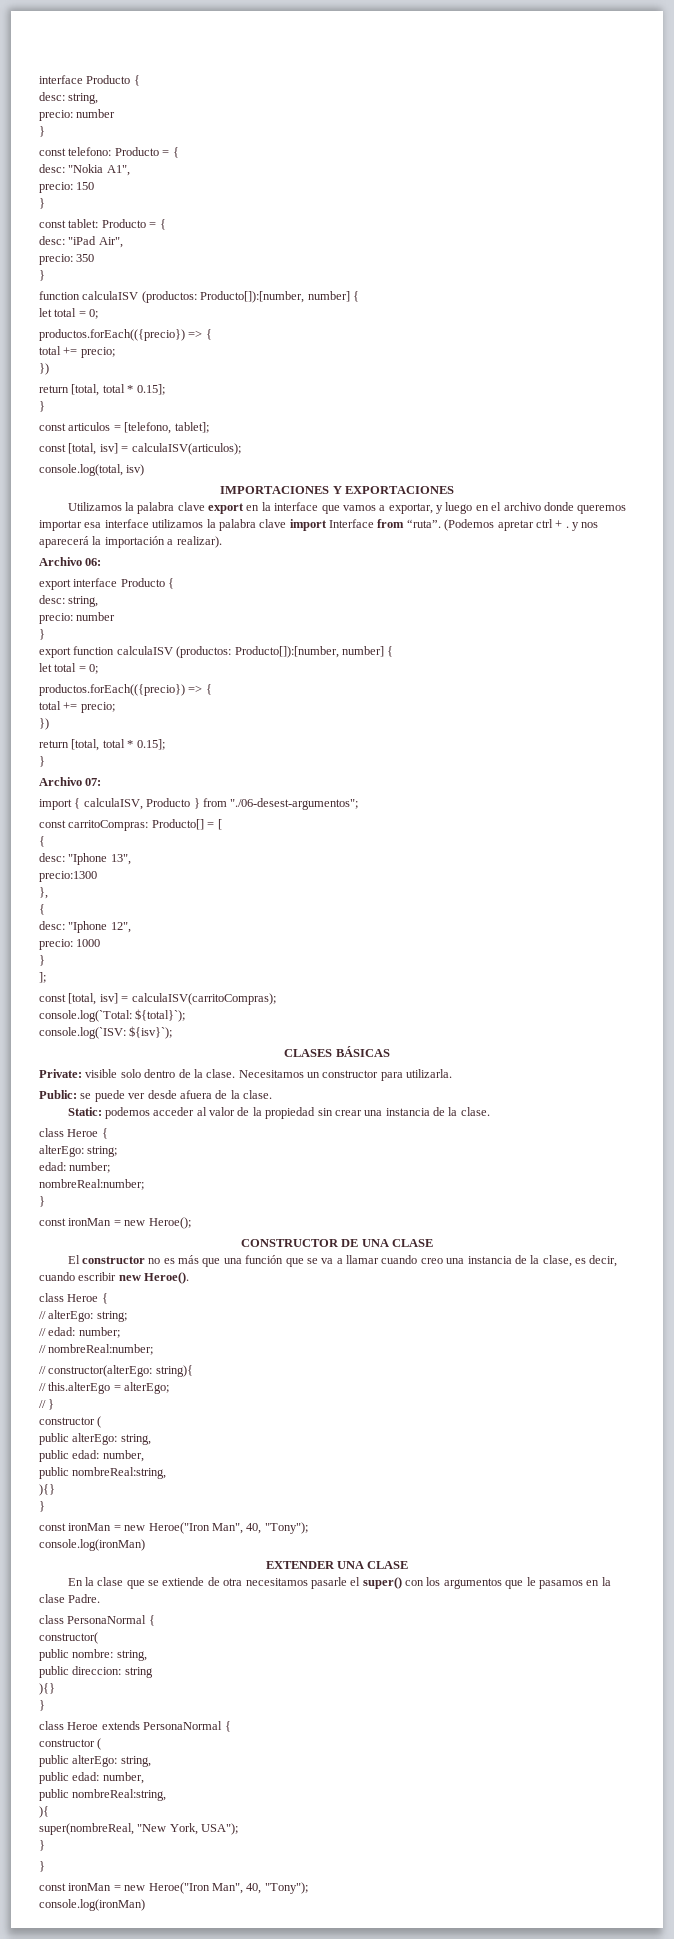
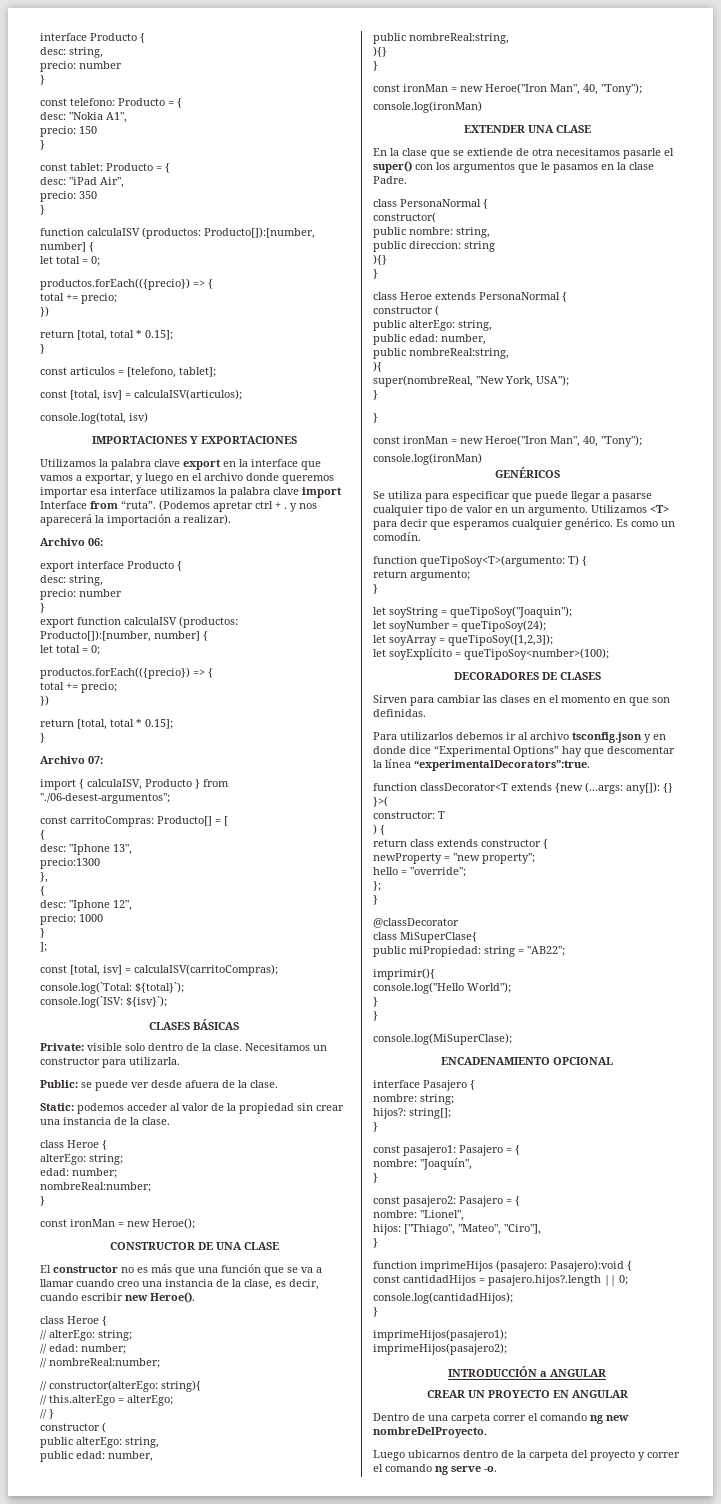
(145, 1905) none -> [494,467,560,478] [373,491,652,502] [373,505,669,516] [373,518,675,530] [373,532,421,541] [373,555,587,567] [373,570,470,581] [373,584,378,594] [373,606,572,618] [373,620,546,632] [373,634,553,646] [373,648,609,660] [453,672,601,680] [373,695,670,706] [373,709,426,717] [373,732,666,743] [373,745,675,757] [373,759,590,771] [373,782,673,794] [373,796,388,807] [373,811,445,819] [373,824,385,835] [373,839,548,849] [373,853,535,864] [373,867,466,877] [373,881,381,891] [373,895,378,905] [373,918,459,928] [373,932,477,943] [373,946,565,957] [373,968,435,980] [373,982,511,994] [373,997,378,1007] [373,1011,378,1021] [373,1033,512,1045] [441,1057,613,1065] [373,1080,475,1091] [373,1094,454,1105] [373,1108,451,1119] [373,1122,378,1132] [373,1145,520,1156] [373,1158,472,1170] [373,1173,378,1183] [373,1196,520,1207] [373,1210,464,1221] [373,1224,541,1235] [373,1238,378,1248] [373,1260,632,1272] [373,1275,628,1286] [373,1292,513,1304] [373,1307,378,1317] [373,1329,507,1341] [373,1343,507,1355] [448,1366,606,1377] [426,1390,628,1398] [373,1413,629,1424] [373,1427,487,1438] [373,1450,680,1461] [373,1464,497,1475] // GENÉRICOS // Se utiliza para especificar que puede llegar a pasarse cualquier tipo de valor en un argumento. Utilizamos <T> para decir que esperamos cualquier genérico. Es como un comodín. // function queTipoSoy<T>(argumento: T) { // return argumento; // } // let soyString = queTipoSoy("Joaquin"); // let soyNumber = queTipoSoy(24); // let soyArray = queTipoSoy([1,2,3]); // let soyExplícito = queTipoSoy<number>(100); // DECORADORES DE CLASES // Sirven para cambiar las clases en el momento en que son definidas. // Para utilizarlos debemos ir al archivo tsconfig.json y en donde dice “Experimental Options” hay que descomentar la línea “experimentalDecorators”:true. // function classDecorator<T extends {new (...args: any[]): {} }>( // constructor: T // ) { // return class extends constructor { // newProperty = "new property"; // hello = "override"; // }; // } // @classDecorator // class MiSuperClase{ // public miPropiedad: string = "AB22"; // imprimir(){ // console.log("Hello World"); // } // } // console.log(MiSuperClase); // ENCADENAMIENTO OPCIONAL // interface Pasajero { // nombre: string; // hijos?: string[]; // } // const pasajero1: Pasajero = { // nombre: "Joaquín", // } // const pasajero2: Pasajero = { // nombre: "Lionel", // hijos: ["Thiago", "Mateo", "Ciro"], // } // function imprimeHijos (pasajero: Pasajero):void { // const cantidadHijos = pasajero.hijos?.length || 0; // console.log(cantidadHijos); // } // imprimeHijos(pasajero1); // imprimeHijos(pasajero2); // INTRODUCCIÓN a ANGULAR // CREAR UN PROYECTO EN ANGULAR // Dentro de una carpeta correr el comando ng new nombreDelProyecto. // Luego ubicarnos dentro de la carpeta del proyecto y correr el comando ng serve -o.

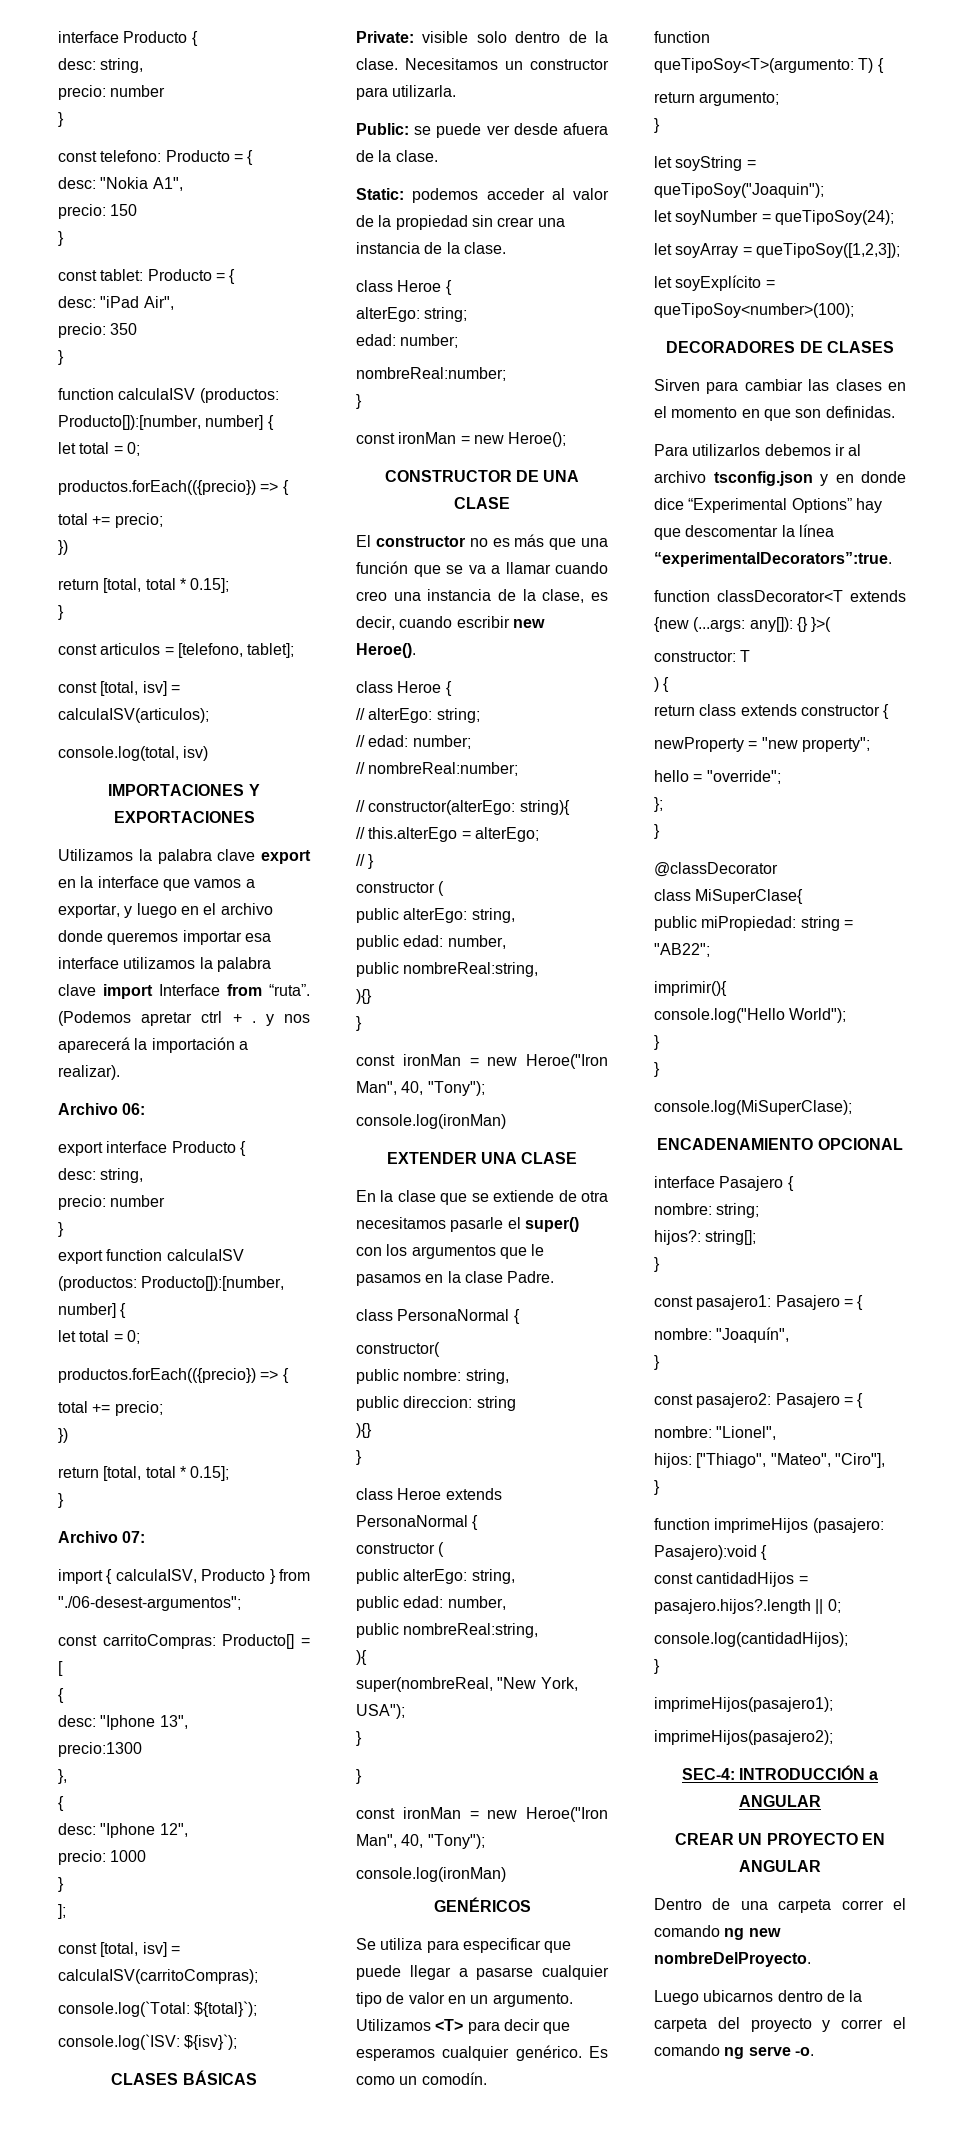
(507, 1349) none -> [681,1768,735,1780] SEC-4:

